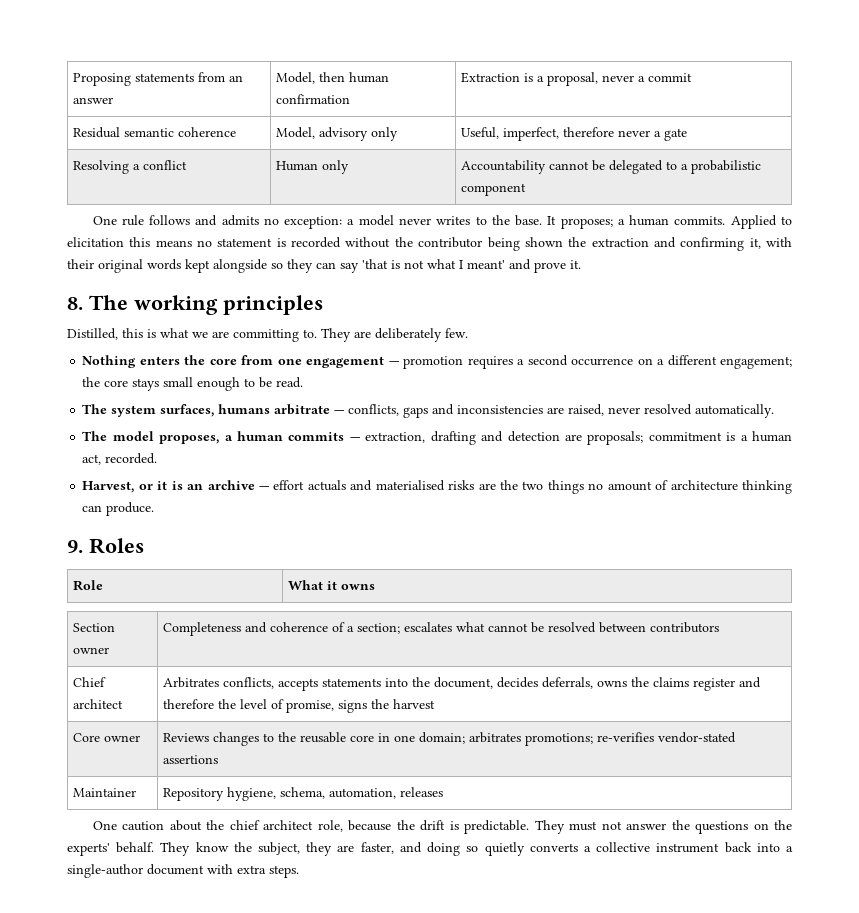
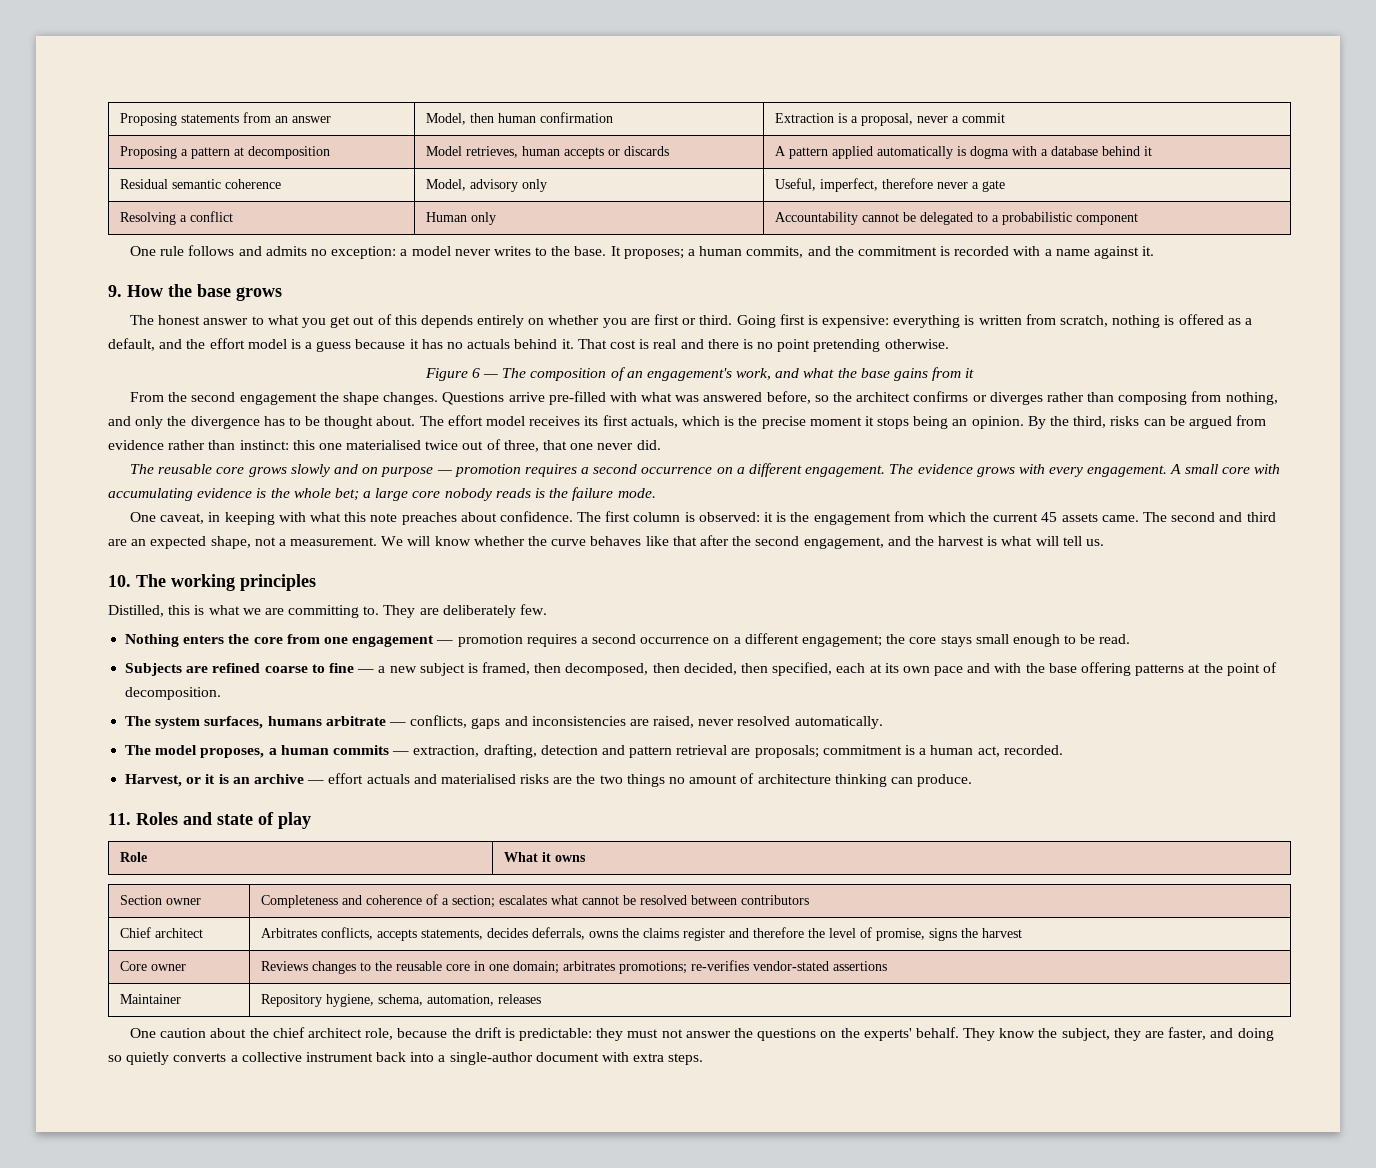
(693, 77) none -> [120,146,331,159] [426,146,670,159] [775,146,1153,159] // Proposing a pattern at decomposition | Model retrieves, human accepts or discards | A pattern applied automatically is dogma with a database behind it
[674,215,792,229] [67,237,793,251] [67,259,581,273] [67,297,83,310] commits. Applied to elicitation this means no statement is recorded without the contributor being shown the extraction and confirming it, with their original words kept alongside so they can say 'that is not what I meant' and prove it. // 8. -> [746,246,1155,259] [108,284,282,301] [130,314,1252,328] [108,338,949,352] [424,367,975,381] [130,391,1278,405] [108,415,1267,429] [108,439,661,452] [130,463,1281,477] [108,487,656,501] [130,511,1276,525] [108,535,1104,549] [108,575,131,587] commits, and the commitment is recorded with a name against it. // 9. How the base grows // The honest answer to what you get out of this depends entirely on whether you are first or third. Going first is expensive: everything is written from scratch, nothing is offered as a default, and the effort model is a guess because it has no actuals behind it. That cost is real and there is no point pretending otherwise. // Figure 6 — The composition of an engagement's work, and what the base gains from it // From the second engagement the shape changes. Questions arrive pre-filled with what was answered before, so the architect confirms or diverges rather than composing from nothing, and only the divergence has to be thought about. The effort model receives its first actuals, which is the precise moment it stops being an opinion. By the third, risks can be argued from evidence rather than instinct: this one materialised twice out of three, that one never did. // The reusable core grows slowly and on purpose — promotion requires a second occurrence on a different engagement. The evidence grows with every engagement. A small core with accumulating evidence is the whole bet; a large core nobody reads is the failure mode. // One caveat, in keeping with what this note preaches about confidence. The first column is observed: it is the engagement from which the current 45 assets came. The second and third are an expected shape, not a measurement. We will know whether the curve behaves like that after the second engagement, and the harvest is what will tell us. // 10.
(304, 382) none -> [125,662,1277,676] [125,687,222,700] // Subjects are refined coarse to fine — a new subject is framed, then decomposed, then decided, then specified, each at its own pace and with the base offering patterns at the point of decomposition.
[430,431,560,445] drafting and detection -> [483,744,728,758] drafting, detection and pattern retrieval
[67,540,83,553] 9. -> [108,813,131,825] 11.
(144, 546) none -> [183,812,311,829] and state of play
[322,677,494,689] statements into the document, -> [421,929,484,940] statements,
[464,820,565,834] predictable. They -> [519,1028,624,1041] predictable: they

